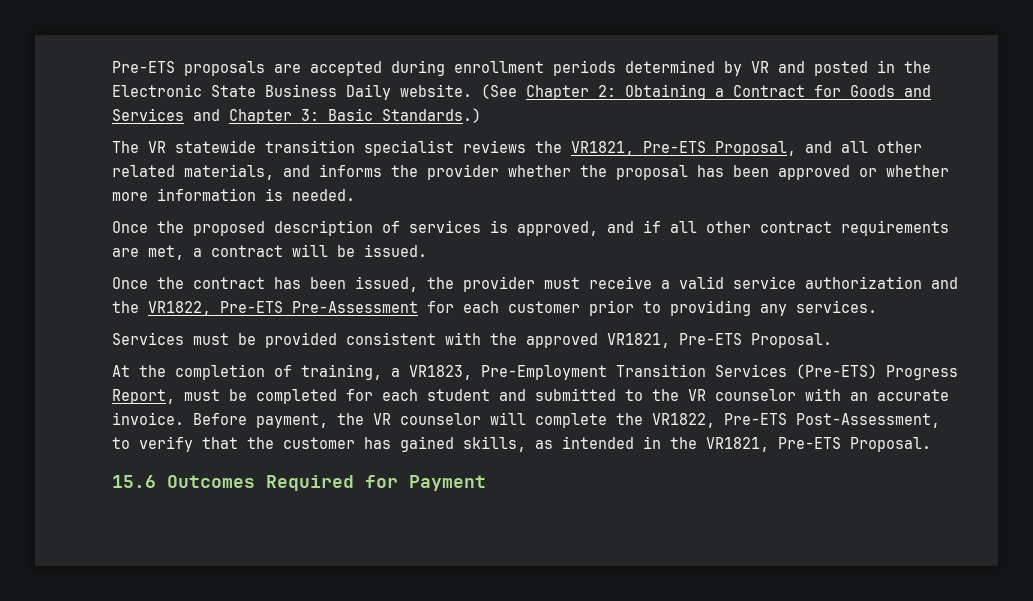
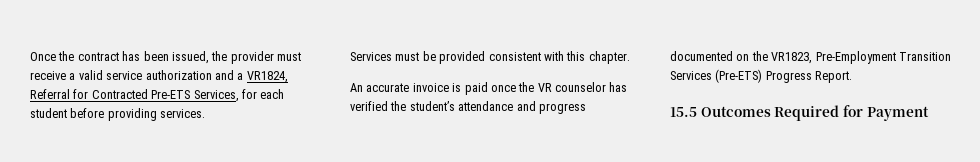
[112,60,931,76] [112,84,931,100] [112,108,481,124] [112,140,922,156] [112,164,949,180] [112,188,355,201] [112,220,949,236] [112,244,427,260] Pre-ETS proposals are accepted during enrollment periods determined by VR and posted in the Electronic State Business Daily website. (See Chapter 2: Obtaining a Contract for Goods and Services and Chapter 3: Basic Standards.) // The VR statewide transition specialist reviews the VR1821, Pre-ETS Proposal, and all other related materials, and informs the provider whether the proposal has been approved or whether more information is needed. // Once the proposed description of services is approved, and if all other contract requirements are met, a contract will be issued. // -> (30, 56) none
[112,300,787,316] the VR1822, Pre-ETS Pre-Assessment for each customer prior to providing any -> [237,71,288,83] [30,89,285,102] [30,108,157,121] a VR1824, Referral for Contracted Pre-ETS Services, for each student before providing
[490,333,832,348] [112,364,400,380] the approved VR1821, Pre-ETS Proposal. // At the completion of training, a -> [566,51,630,64] [350,82,628,95] [350,101,586,114] [670,51,768,61] this chapter. // An accurate invoice is paid once the VR counselor has verified the student’s attendance and progress documented on the
[112,388,949,404] [112,412,940,428] [112,436,931,452] [112,475,156,488] Report, must be completed for each student and submitted to the VR counselor with an accurate invoice. Before payment, the VR counselor will complete the VR1822, Pre-ETS Post-Assessment, to verify that the customer has gained skills, as intended in the VR1821, Pre-ETS Proposal. // 15.6 -> [815,71,853,83] [670,107,697,117] Report. // 15.5

